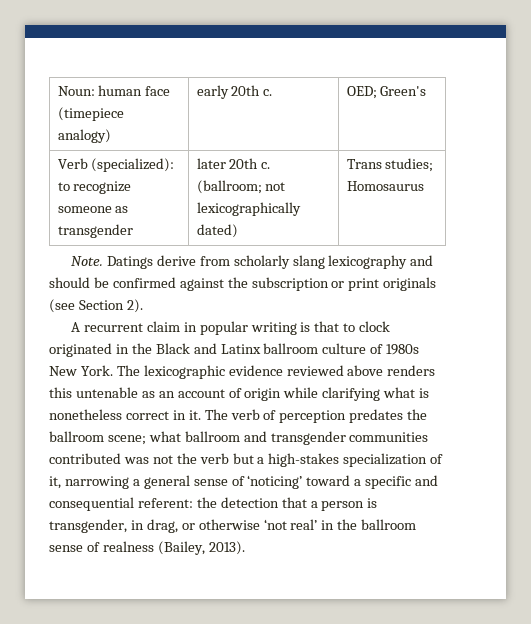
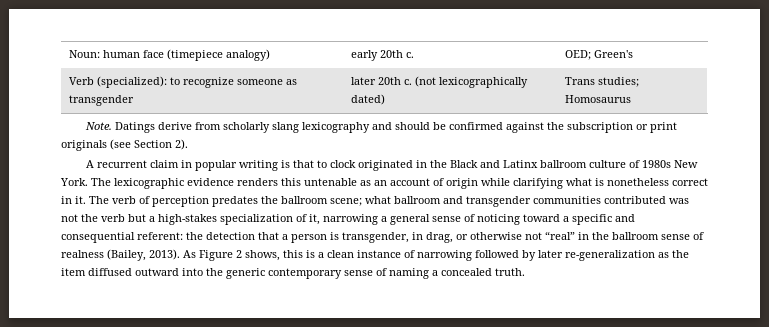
[196,180,286,194] (ballroom; not -> [414,76,436,87] (not
[286,365,384,376] reviewed above -> (234, 182) none
[247,475,303,489] ‘noticing’ -> [477,214,520,225] noticing
[263,519,318,530] ‘not real’ -> [525,231,575,240] not “real”
(245, 548) none -> [183,250,689,261] [61,268,525,279] As Figure 2 shows, this is a clean instance of narrowing followed by later re-generalization as the item diffused outward into the generic contemporary sense of naming a concealed truth.

